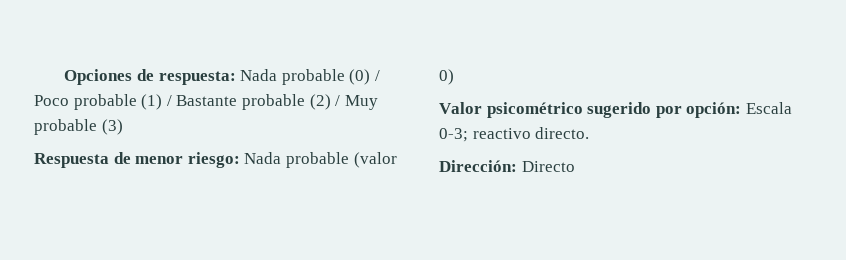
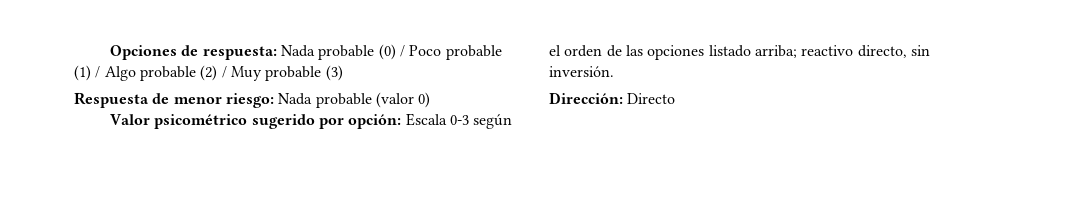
[176,95,238,106] Bastante -> [104,66,136,81] Algo
[439,127,590,142] 0-3; reactivo directo. -> [449,114,513,129] [549,45,930,60] [549,66,614,77] 0-3 según el orden de las opciones listado arriba; reactivo directo, sin inversión.

